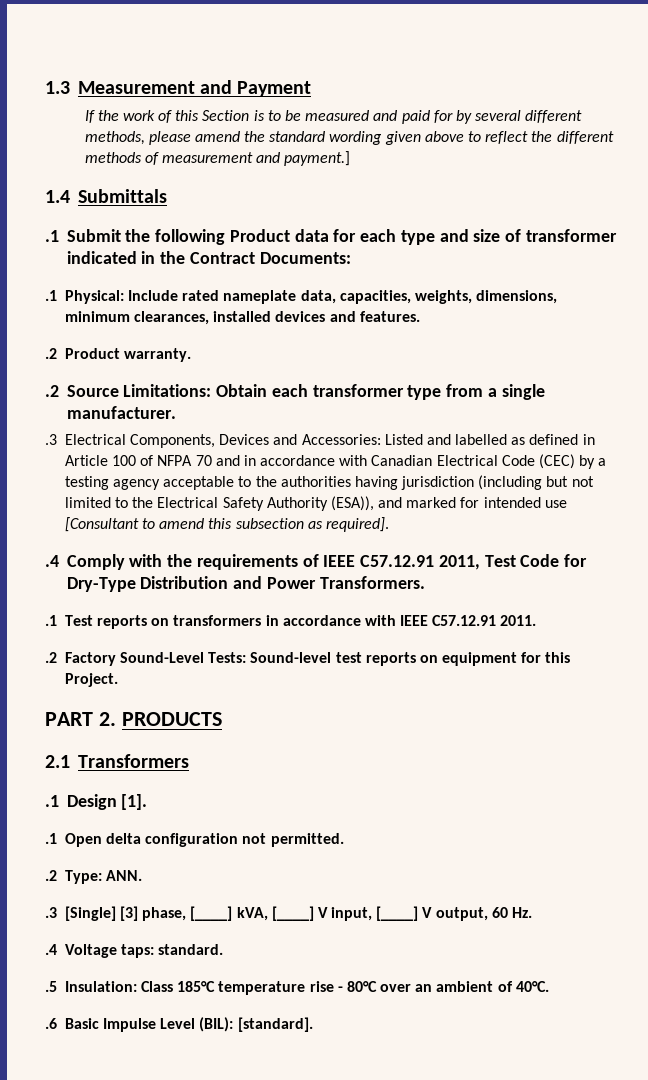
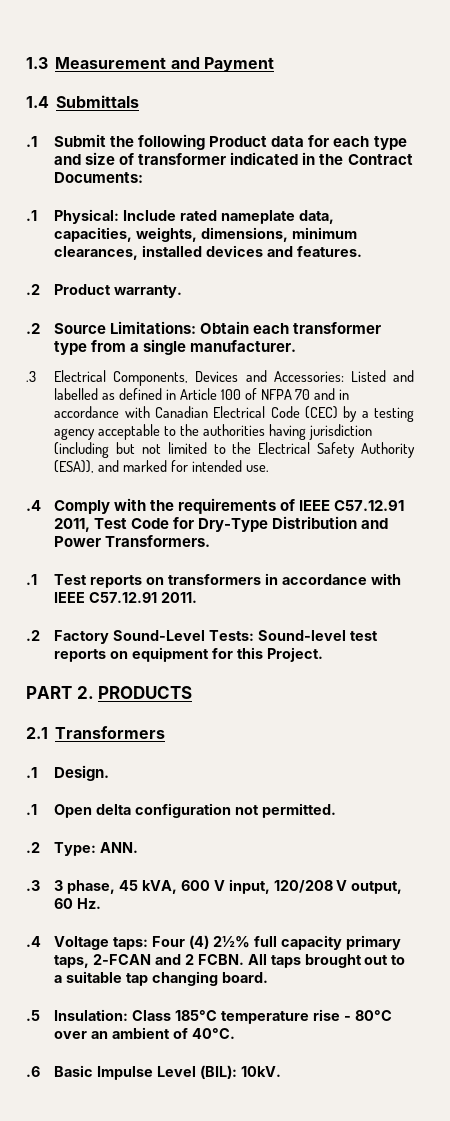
[84,110,583,124] [84,131,614,145] [84,151,351,166] // If the work of this Section is to be measured and paid for by several different methods, please amend the standard wording given above to reflect the different methods of measurement and payment.] -> (274, 64) none
[544,500,567,508] [64,517,389,532] use [Consultant to amend this subsection as required]. -> [245,465,269,472] use.
[66,794,148,810] Design [1]. -> [54,765,110,781] Design.
[64,906,314,921] [Single] [3] phase, [____] kVA, [____] -> [54,880,210,894] 3 phase, 45 kVA, 600
[376,906,419,921] [____] -> [273,880,333,893] 120/208
[158,944,224,955] standard. -> [151,935,401,950] [54,954,406,968] [54,971,268,986] Four (4) 2½% full capacity primary taps, 2-FCAN and 2 FCBN. All taps brought out to a suitable tap changing board.
[237,1017,313,1032] [standard]. -> [240,1066,281,1077] 10kV.

